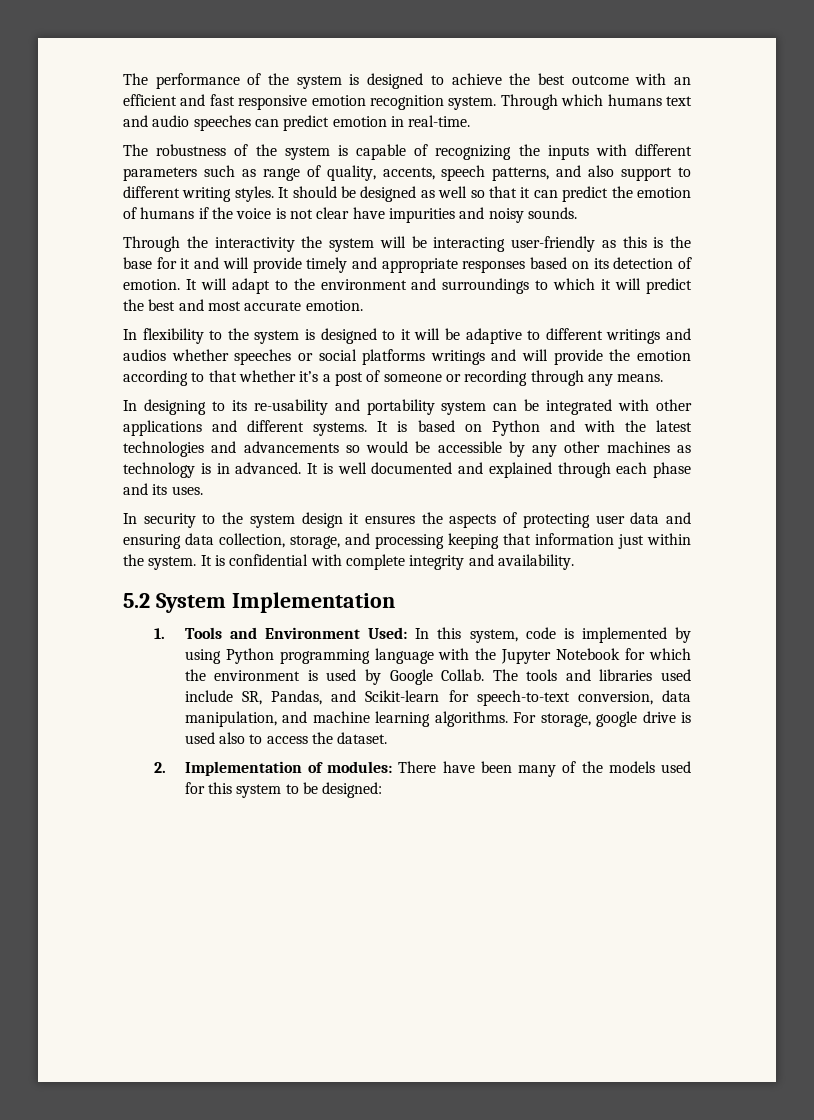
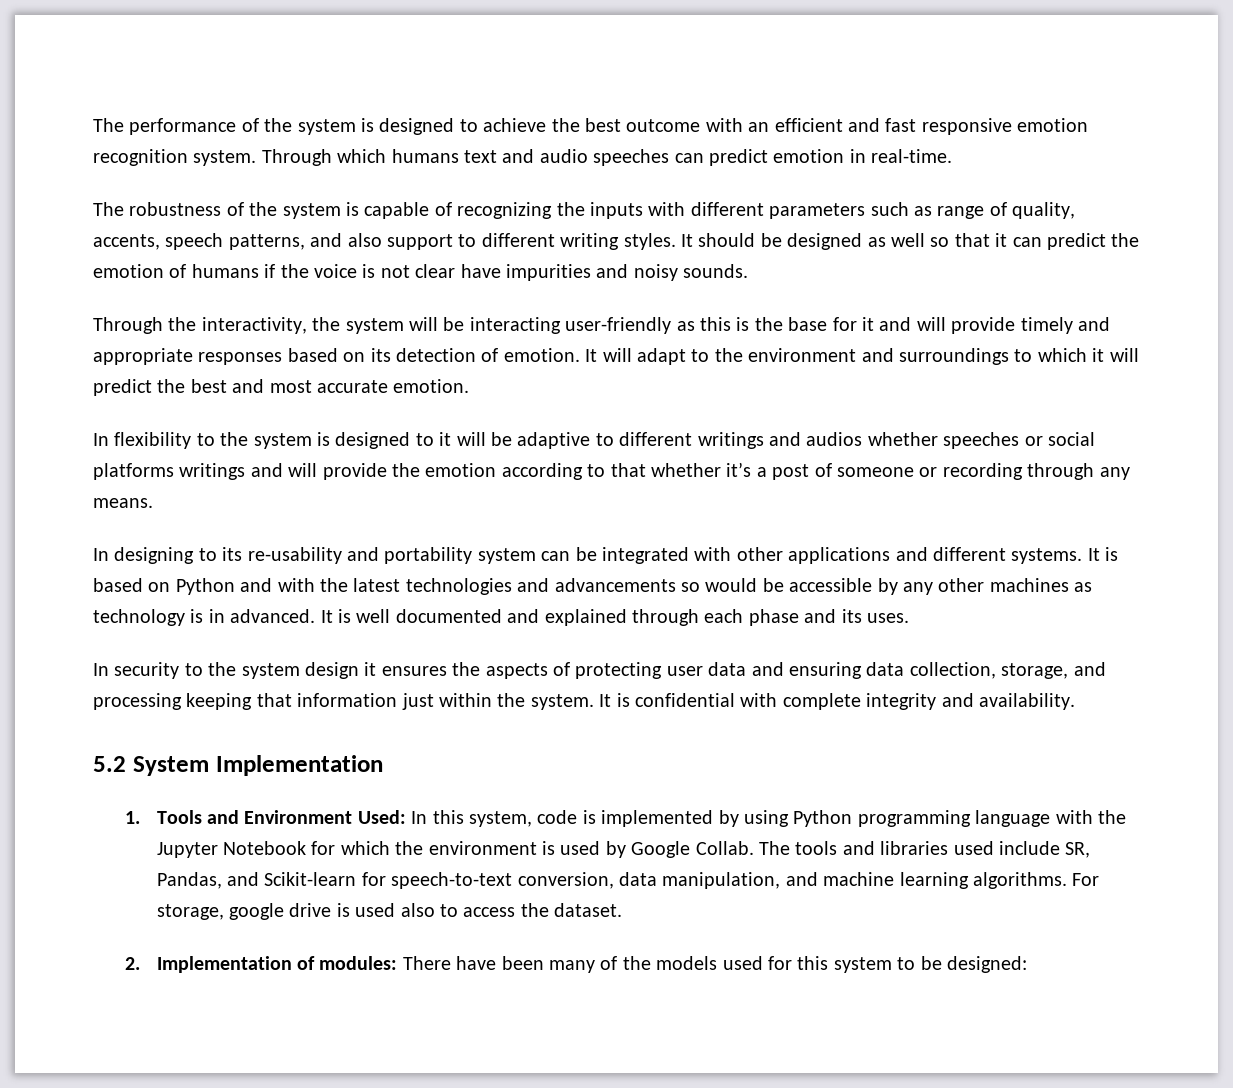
[214,237,295,252] interactivity -> [201,317,307,334] interactivity,

